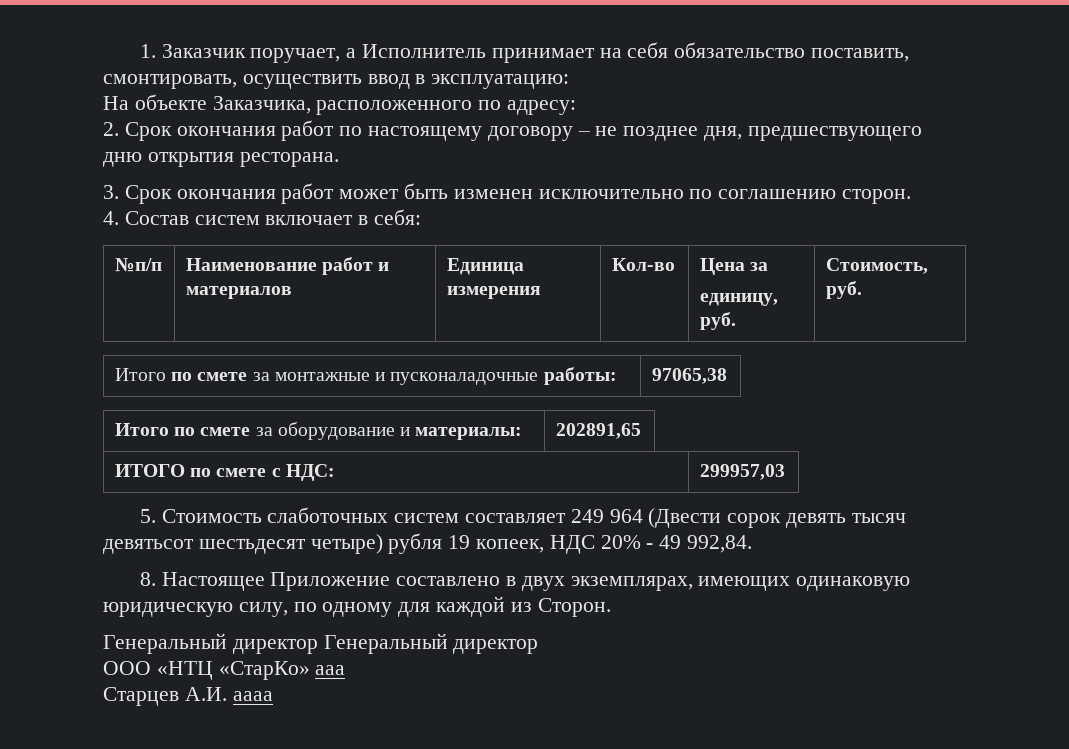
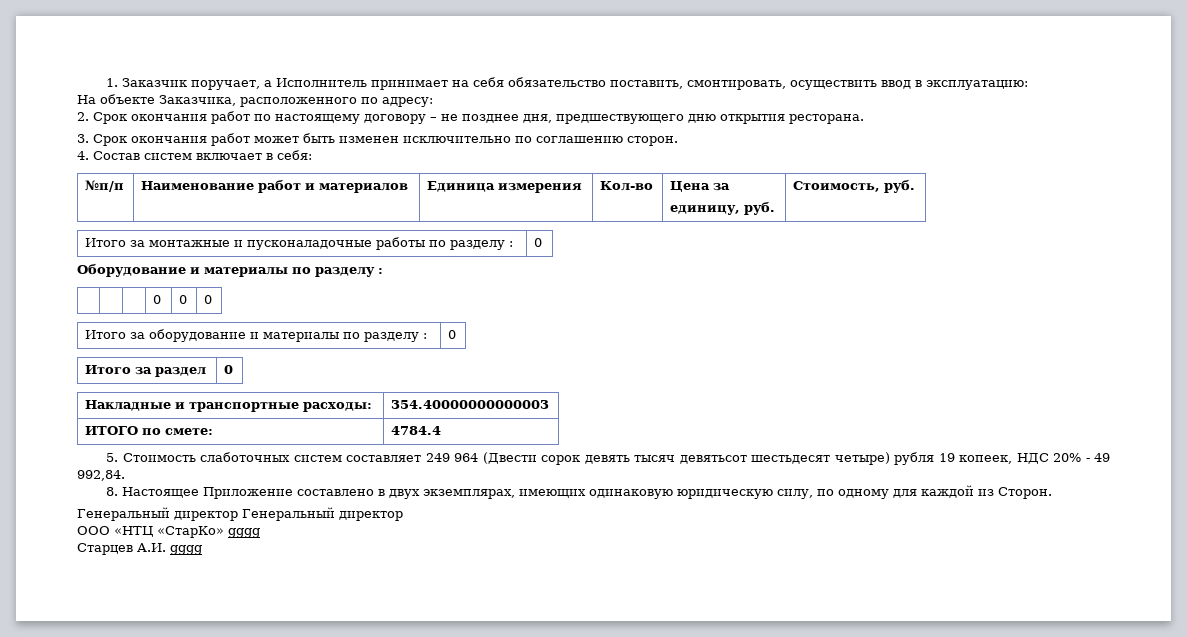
[171,372,248,381] по смете -> (127, 242) none
[543,367,617,385] [651,368,727,384] [114,423,251,436] работы: | 97065,38 // Итого по смете -> [376,237,514,250] [534,238,543,247] [77,263,383,277] [153,295,162,304] [179,295,188,304] [204,295,213,304] [85,330,127,339] работы по разделу : | 0 // Оборудование и материалы по разделу : // | | | 0 | 0 | 0 // Итого
[415,427,523,440] [555,423,641,439] [114,464,335,481] [699,464,785,480] материалы: | 202891,65 // ИТОГО по смете с НДС: | 299957,03 -> [263,332,428,342] [448,330,457,339] [85,365,207,377] [224,365,234,374] [85,400,373,412] [391,400,550,409] [85,426,214,435] [391,426,442,435] материалы по разделу : | 0 // Итого за раздел | 0 // Накладные и транспортные расходы: | 354.40000000000003 // ИТОГО по смете: | 4784.4
[315,665,346,675] aaa -> [228,528,260,538] gggg
[232,691,273,701] aaaa -> [170,545,202,555] gggg

